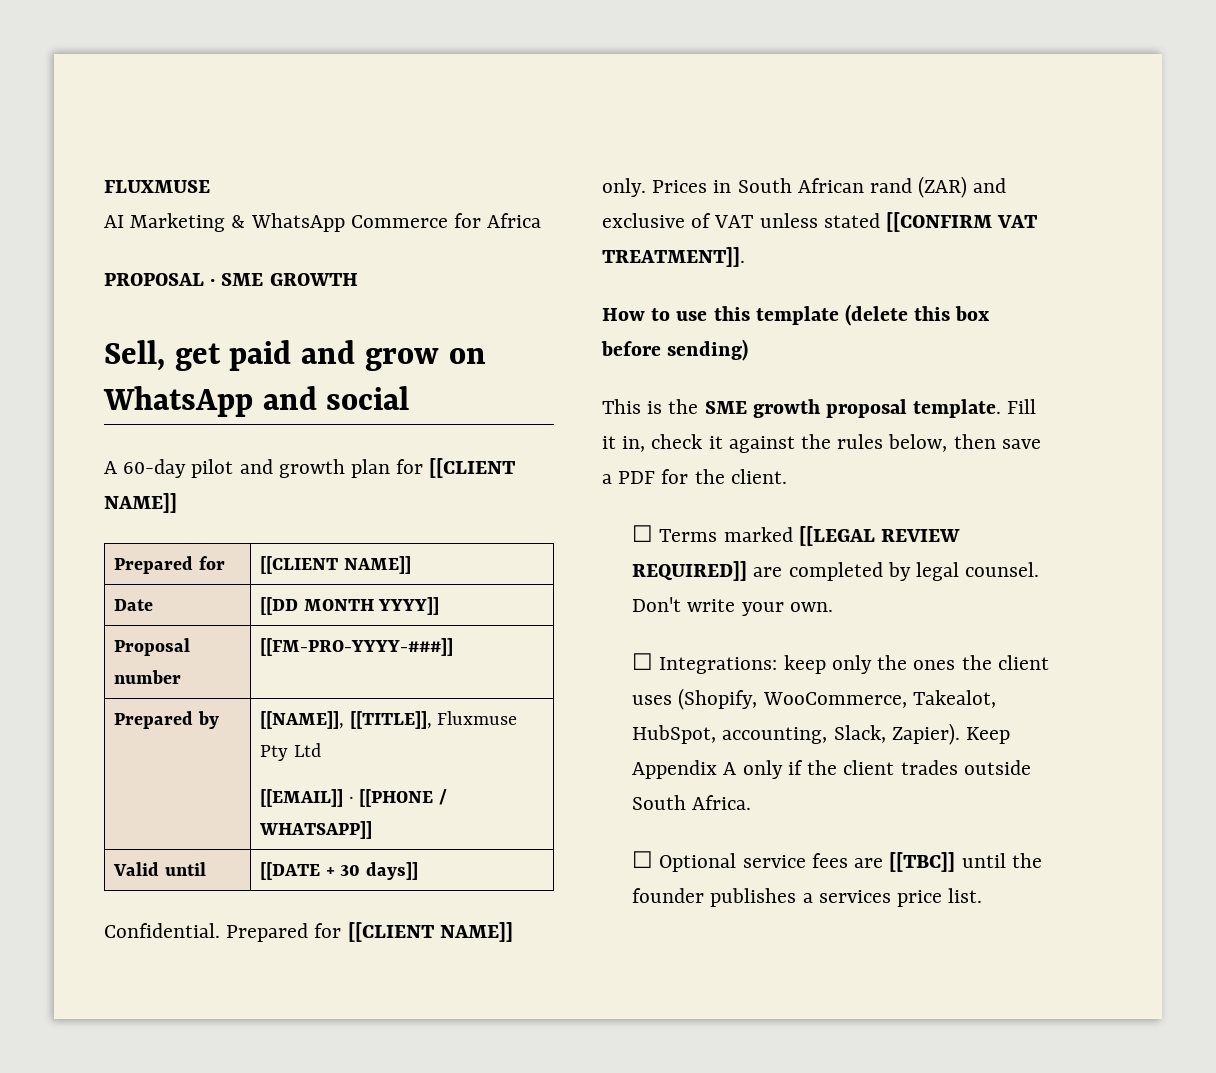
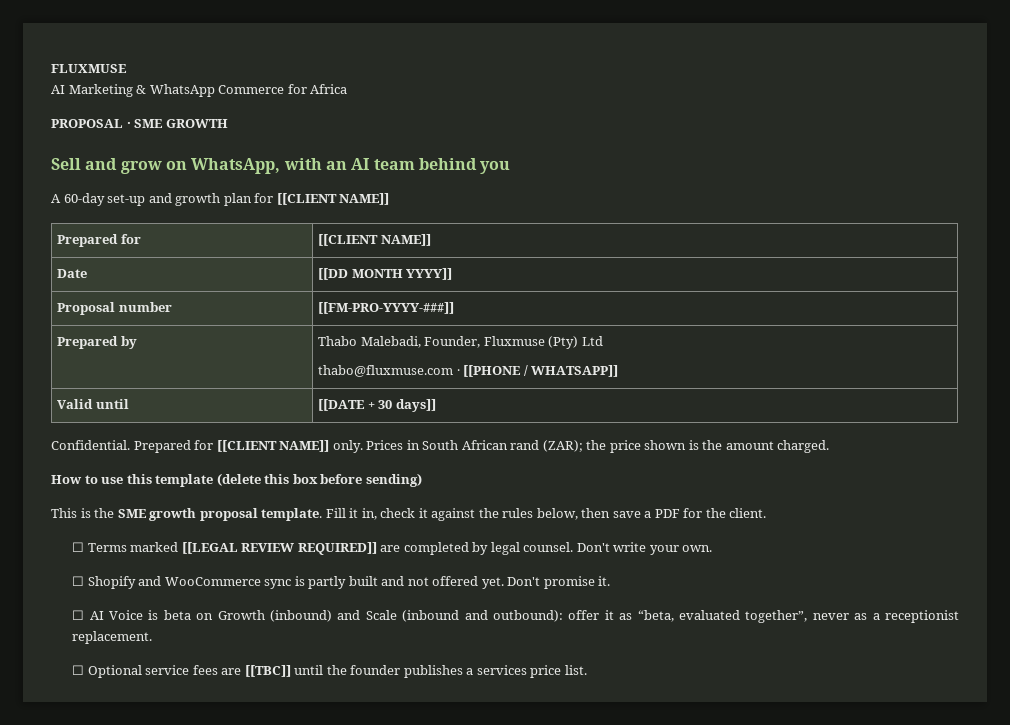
[104,340,486,371] [103,386,410,417] Sell, get paid and grow on WhatsApp and social -> [51,158,511,174] Sell and grow on WhatsApp, with an AI team behind you
[191,459,234,478] pilot -> [107,194,146,206] set-up
[260,711,518,729] [260,745,289,761] [[NAME]], [[TITLE]], Fluxmuse Pty -> [318,336,579,349] Thabo Malebadi, Founder, Fluxmuse (Pty)
[260,789,344,807] [[EMAIL]] -> [318,365,454,377] thabo@fluxmuse.com
[918,176,1007,198] [602,212,1039,232] [602,247,745,267] (ZAR) and exclusive of VAT unless stated [[CONFIRM VAT TREATMENT]]. -> [542,440,830,453] (ZAR); the price shown is the amount charged.
[659,655,1049,674] [632,688,996,710] [632,723,1011,745] [632,760,1031,779] [632,795,752,810] Integrations: keep only the ones the client uses (Shopify, WooCommerce, Takealot, HubSpot, accounting, Slack, Zapier). Keep Appendix A only if the client trades outside South Africa. -> [87,576,611,589] [72,610,960,623] [72,631,153,644] Shopify and WooCommerce sync is partly built and not offered yet. Don't promise it. // ☐ AI Voice is beta on Growth (inbound) and Scale (inbound and outbound): offer it as “beta, evaluated together”, never as a receptionist replacement.

